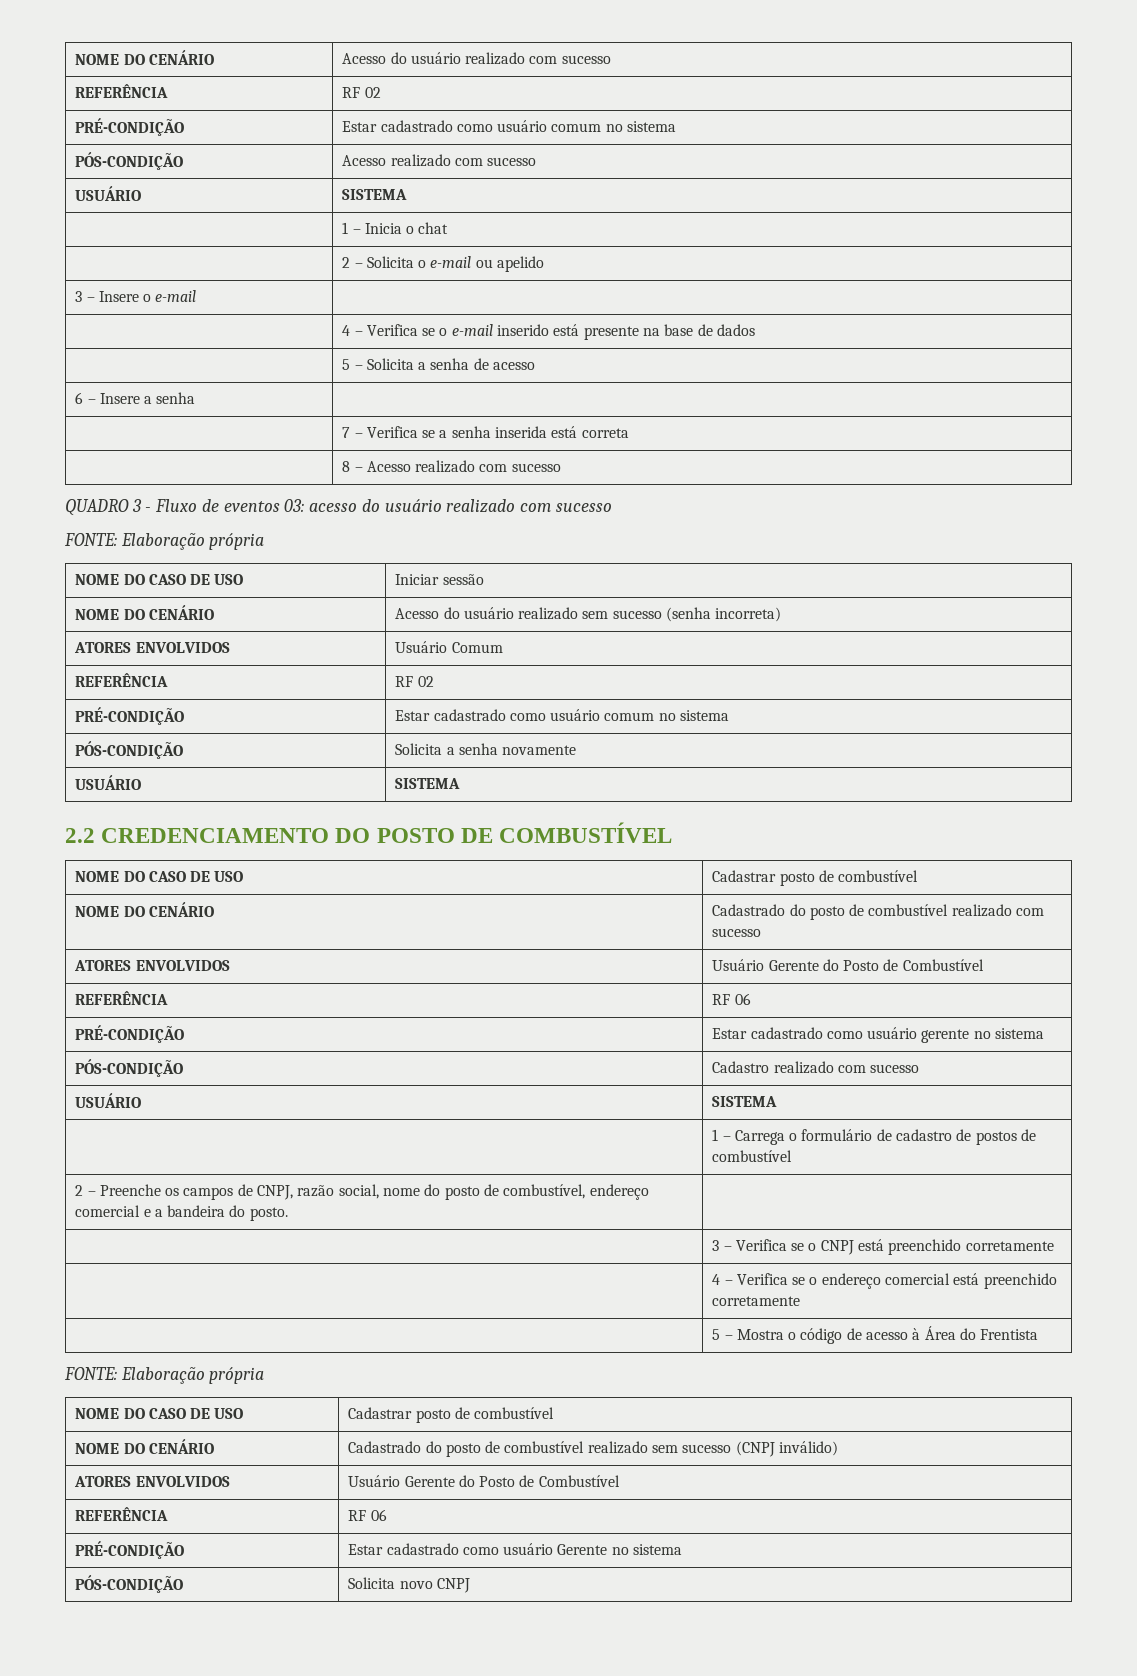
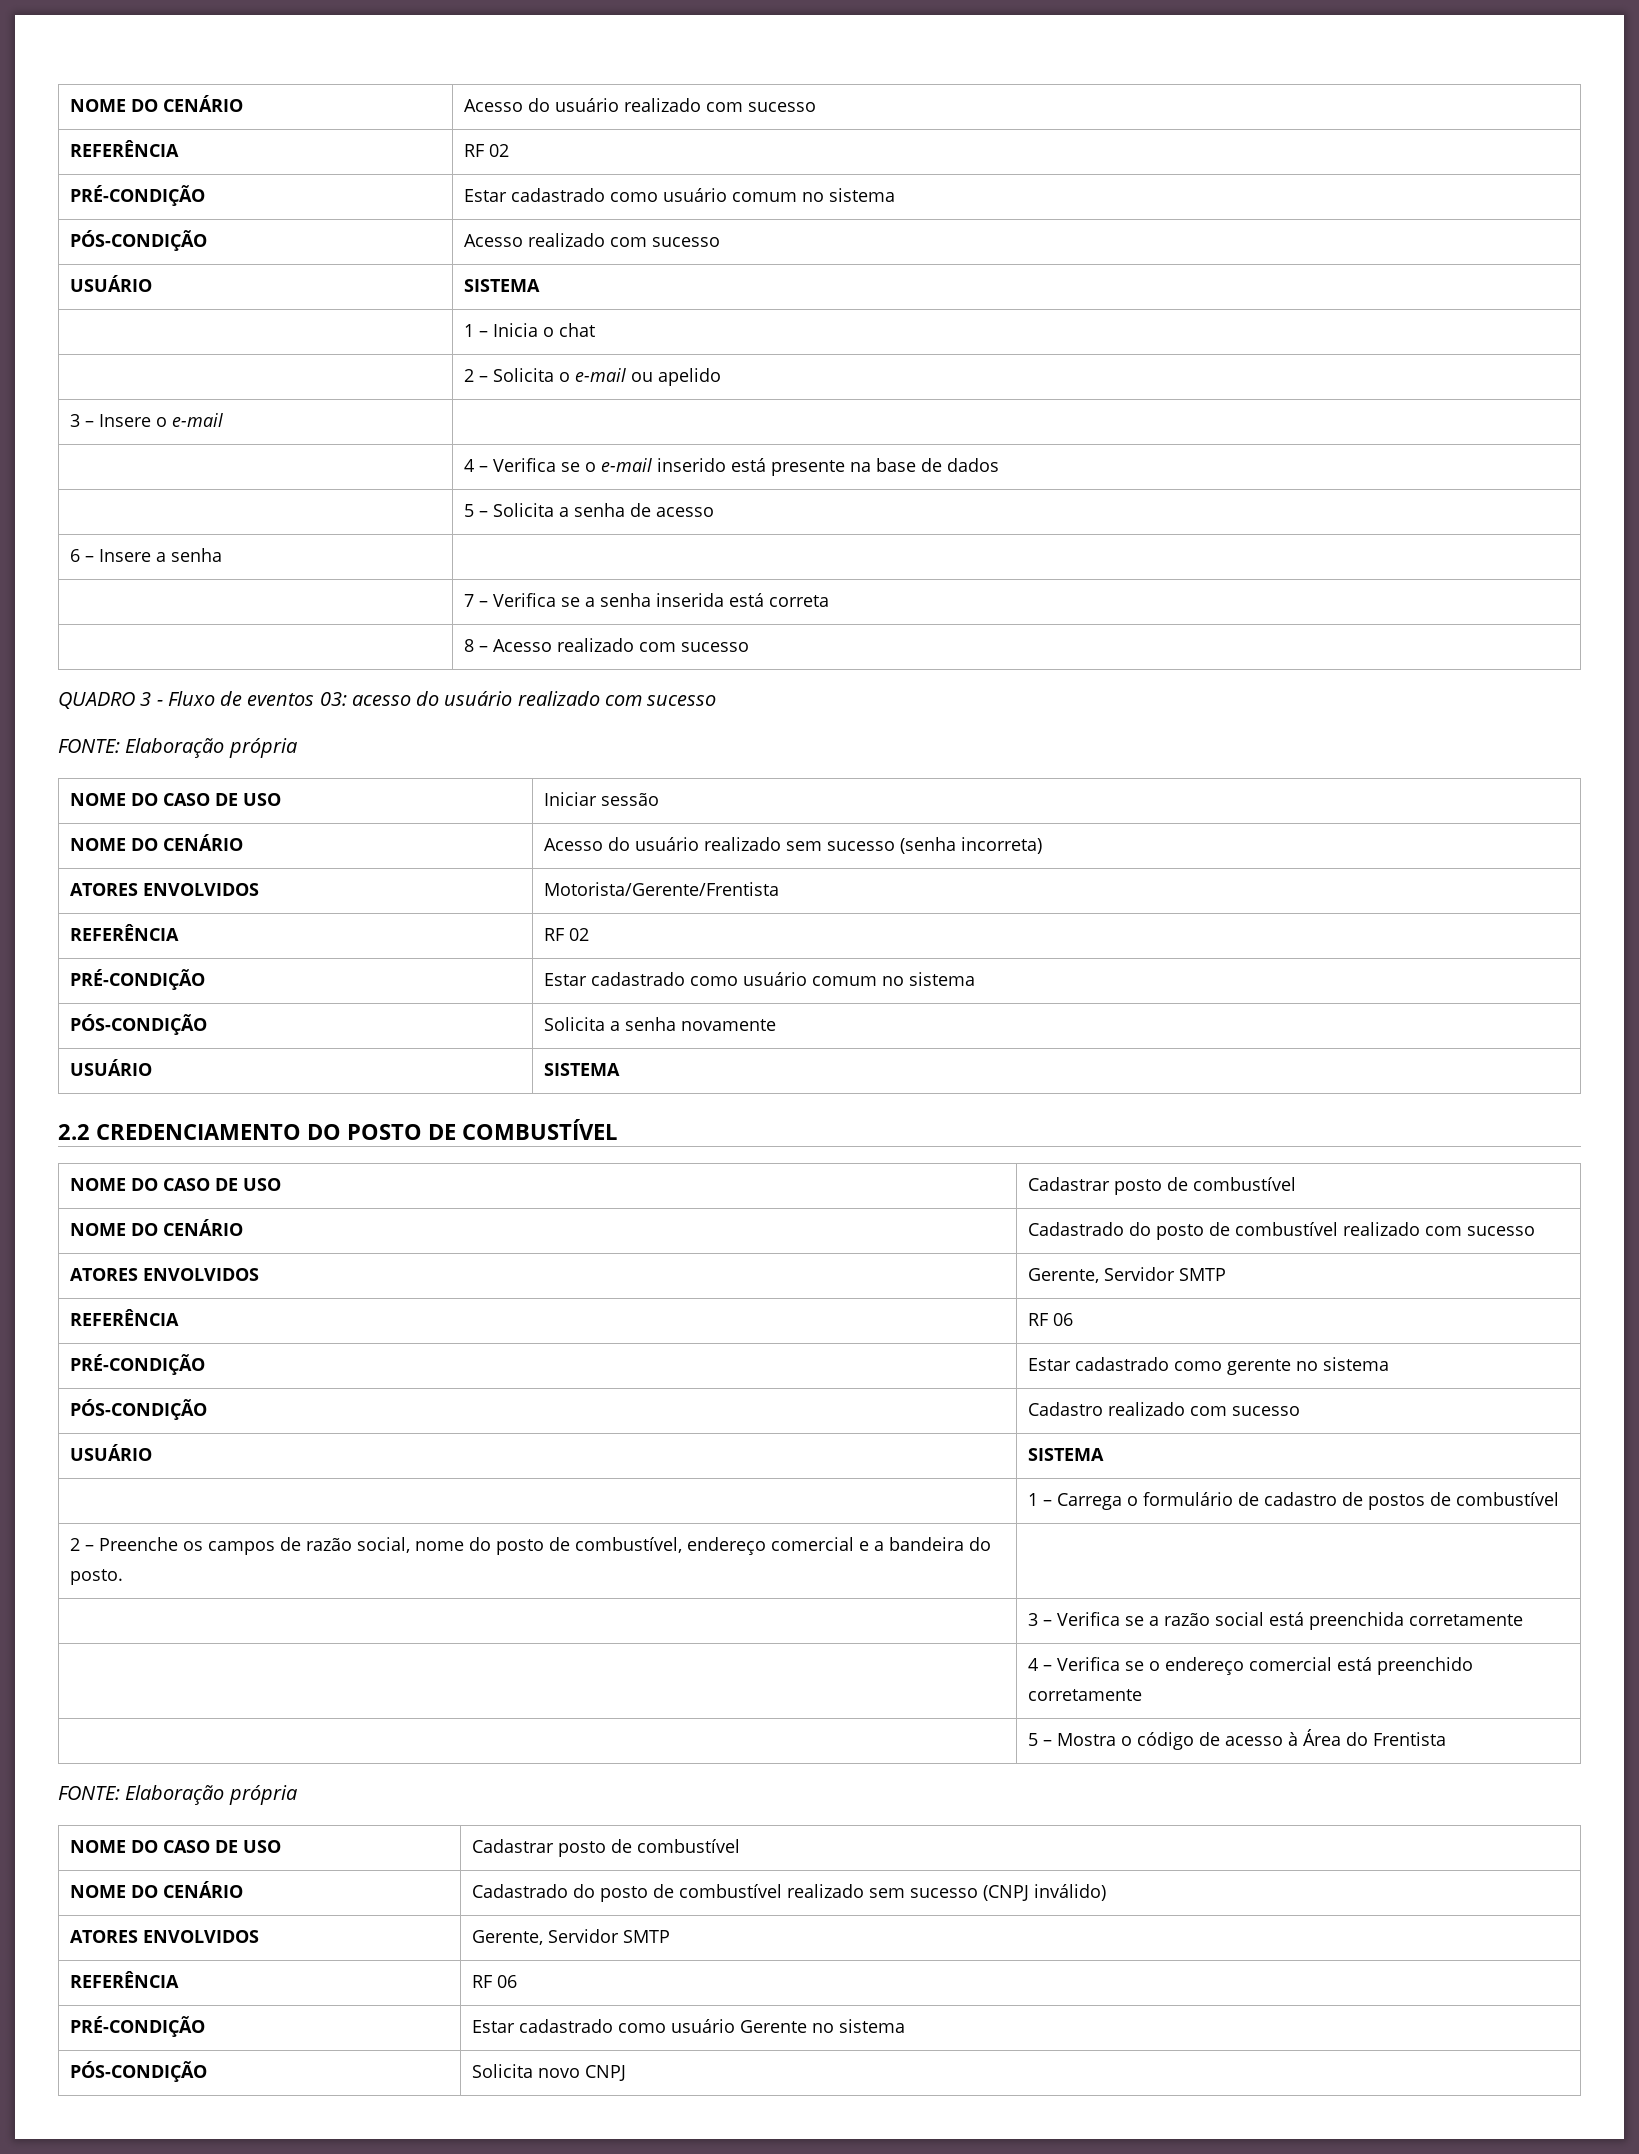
[395,641,503,653] Usuário Comum -> [544,882,780,896] Motorista/Gerente/Frentista
[712,959,984,971] [75,991,169,1005] [712,993,751,1005] [75,1025,185,1043] [712,1027,918,1039] Usuário Gerente do Posto de Combustível // REFERÊNCIA | RF 06 // PRÉ-CONDIÇÃO | Estar cadastrado como usuário -> [1028,1267,1227,1283] [70,1309,180,1326] [1028,1313,1074,1326] [70,1354,206,1375] [1028,1357,1223,1371] Gerente, Servidor SMTP // REFERÊNCIA | RF 06 // PRÉ-CONDIÇÃO | Estar cadastrado como
[257,1185,294,1200] CNPJ, -> (302, 1544) none
[808,1239,962,1255] o CNPJ está preenchido -> [1149,1612,1405,1630] a razão social está preenchida
[348,1475,620,1487] Usuário Gerente do Posto de Combustível -> [472,1929,671,1945] Gerente, Servidor SMTP

